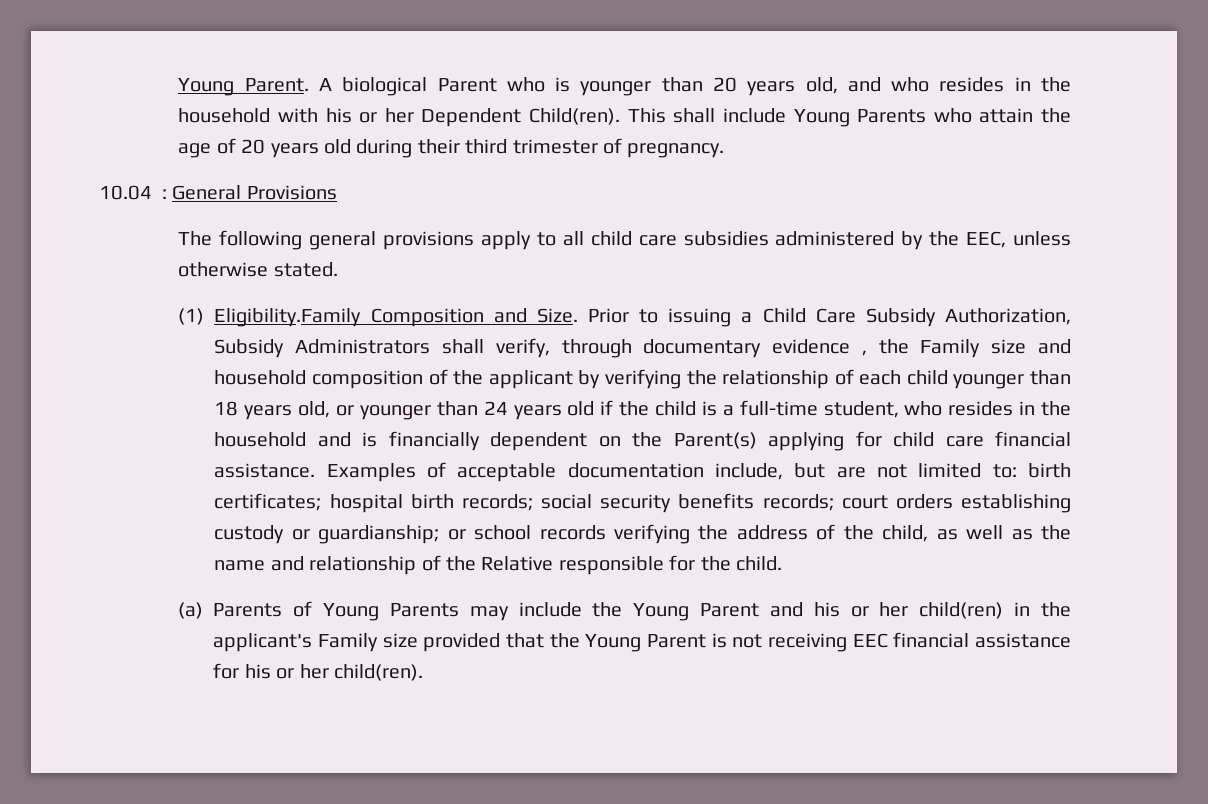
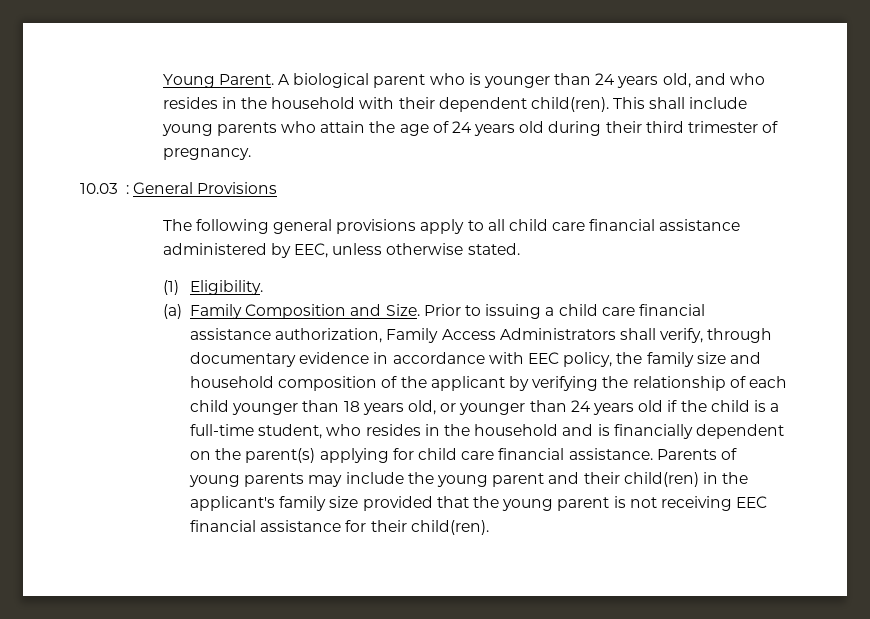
[437,78,497,92] Parent -> [373,74,426,88] parent
[712,77,737,92] 20 -> [595,73,616,85] 24
[325,108,621,127] his or her Dependent Child(ren). -> [398,97,609,112] their dependent child(ren).
[793,109,927,127] Young Parents -> [161,122,277,136] young parents
[241,139,266,154] 20 -> [451,121,472,133] 24
[99,185,152,200] 10.04 -> [80,183,118,194] 10.03
[683,231,769,246] subsidies -> [589,219,741,231] financial assistance
[929,231,960,246] the -> (291, 250) none
[214,308,362,327] Eligibility.Family -> [190,280,264,295] [162,304,243,319] Eligibility. // (a) Family
[762,308,1071,327] [214,339,285,358] Child Care Subsidy Authorization, Subsidy -> [558,304,705,316] [190,328,496,343] child care financial assistance authorization, Family Access
[861,339,981,358] , the Family -> [373,352,694,367] in accordance with EEC policy, the family
[673,432,757,449] Parent(s) -> [245,448,316,463] parent(s)
[326,462,1071,482] [214,493,1072,513] [214,524,1072,544] [214,555,783,575] [178,601,909,621] Examples of acceptable documentation include, but are not limited to: birth certificates; hospital birth records; social security benefits records; court orders establishing custody or guardianship; or school records verifying the address of the child, as well as the name and relationship of the Relative responsible for the child. // (a) Parents of Young Parents may include the Young Parent and his or her -> [656,448,737,460] [189,472,620,487] Parents of young parents may include the young parent and their
[318,633,379,652] Family -> [279,496,327,511] family
[585,634,707,652] Young Parent -> [502,497,610,511] young parent
[244,664,329,679] his or her -> [370,520,407,532] their

